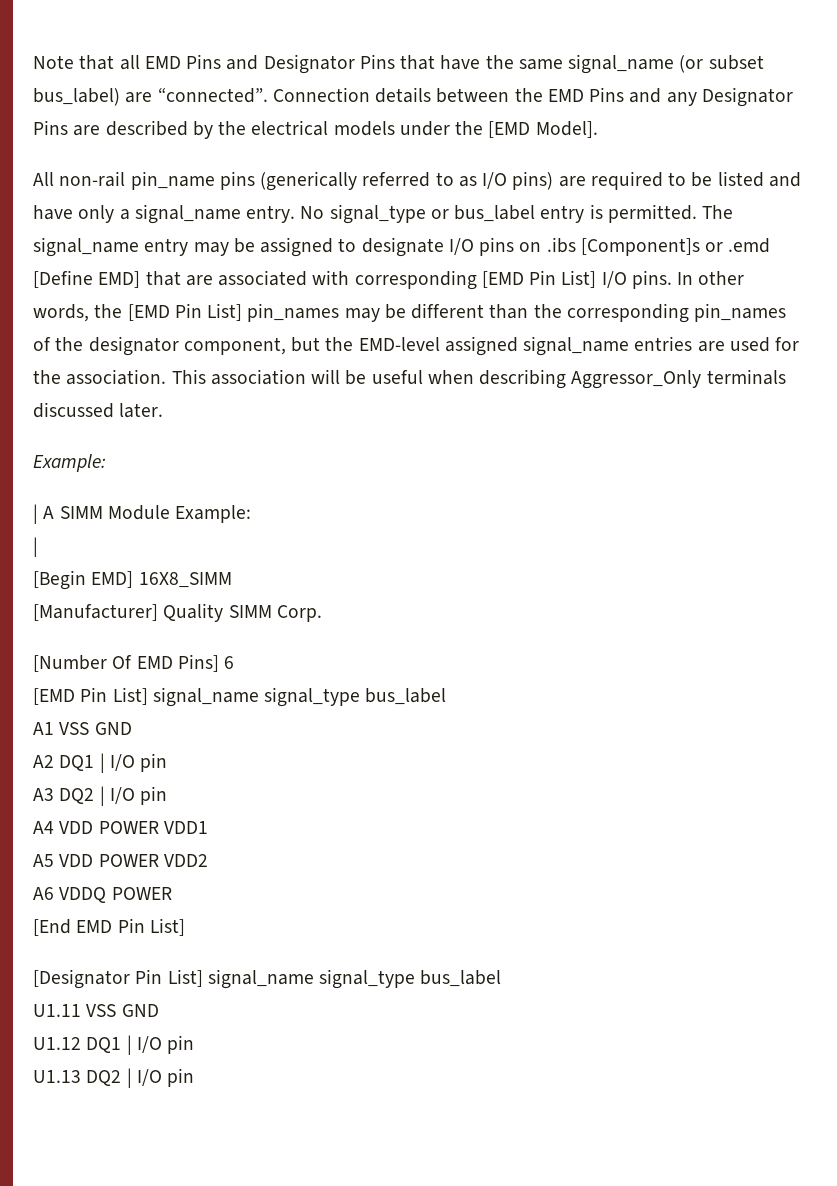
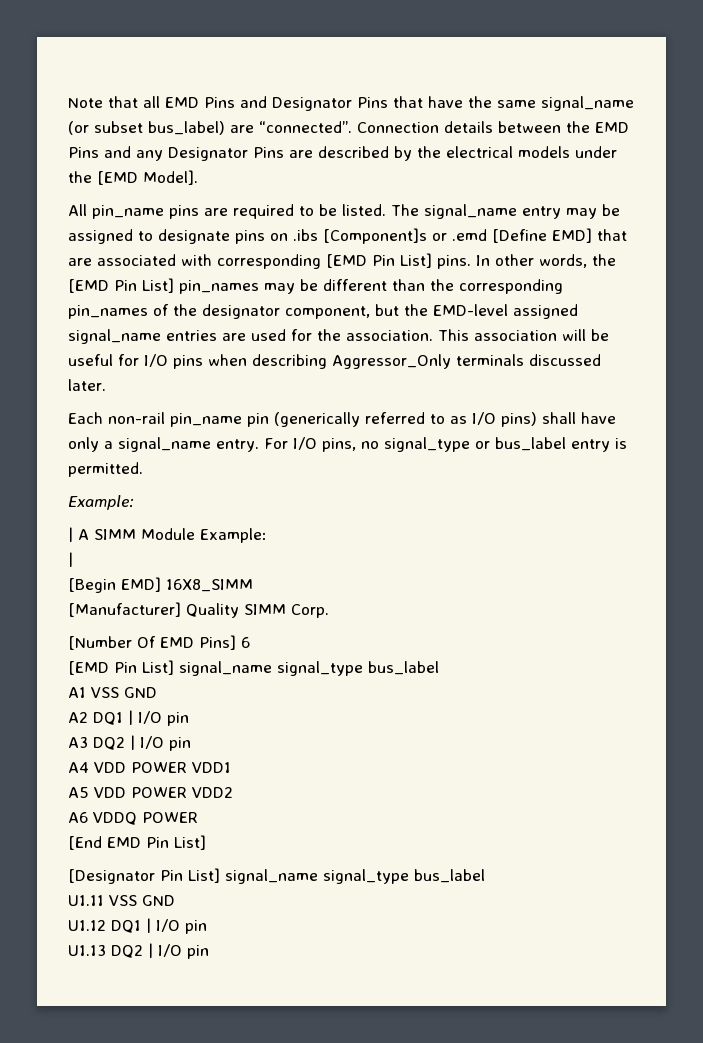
[59,171,126,187] non-rail -> (87, 210) none
[260,171,801,191] [33,204,697,224] (generically referred to as I/O pins) are required to be listed and have only a signal_name entry. No signal_type or bus_label entry is permitted. -> [204,204,386,219] are required to be listed.
[448,238,474,255] I/O -> (230, 236) none
[601,271,627,288] I/O -> (432, 260) none
(423, 377) none -> [118,354,203,369] for I/O pins
(164, 410) none -> [68,412,616,427] [68,437,627,452] [68,462,143,477] // Each non-rail pin_name pin (generically referred to as I/O pins) shall have only a signal_name entry. For I/O pins, no signal_type or bus_label entry is permitted.

